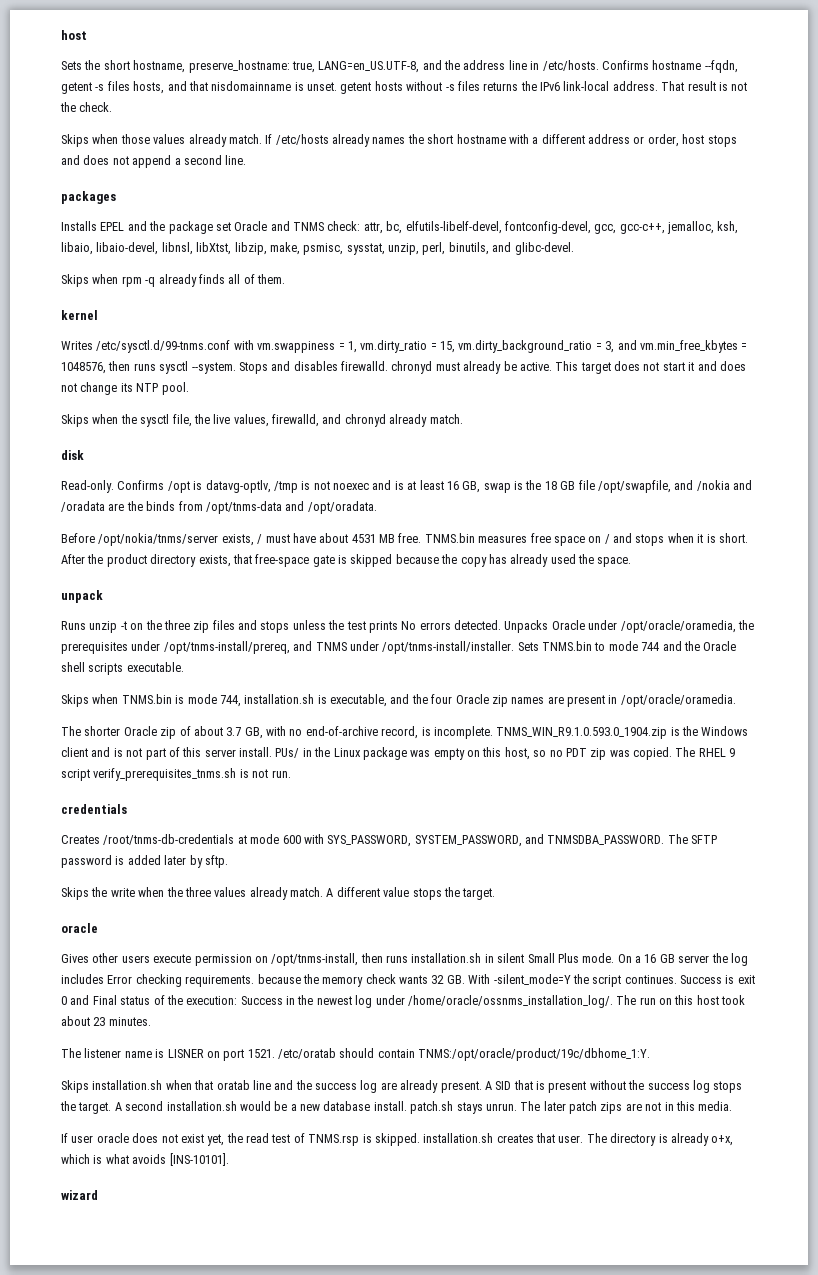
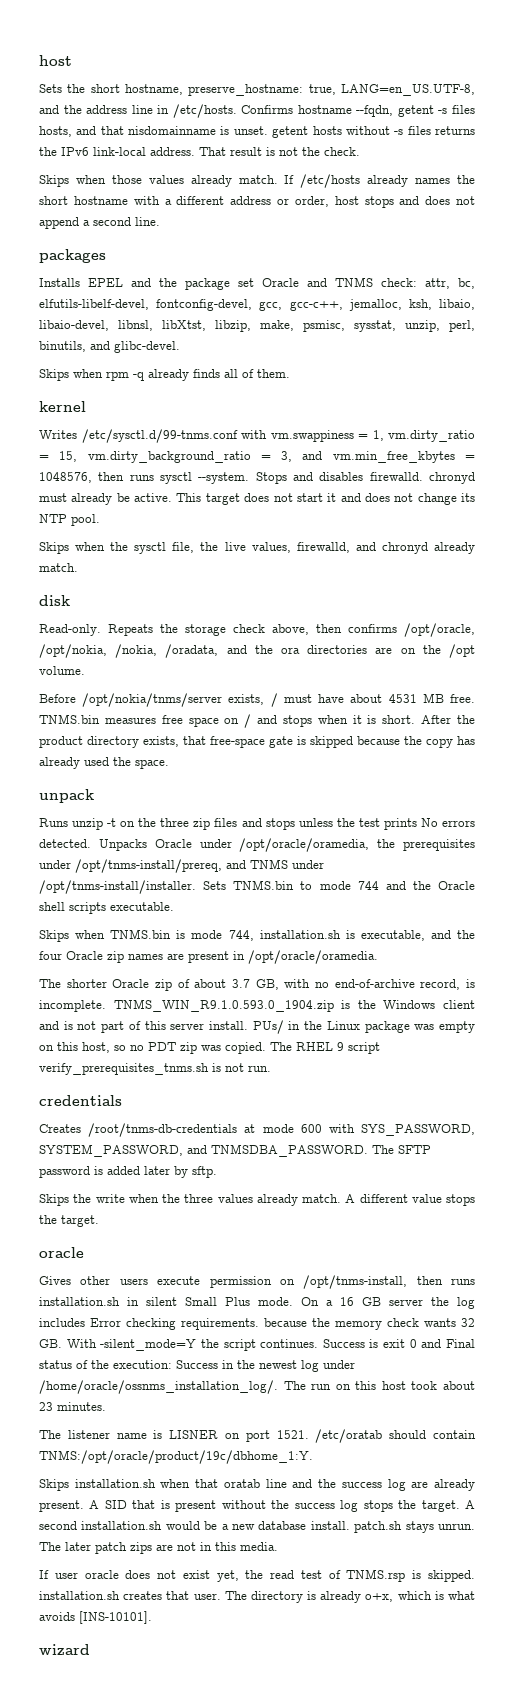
[117,480,752,493] [61,501,377,514] Confirms /opt is datavg-optlv, /tmp is not noexec and is at least 16 GB, swap is the 18 GB file /opt/swapfile, and /nokia and /oradata are the binds from /opt/tnms-data and /opt/oradata. -> [108,623,475,637] [39,644,475,658] [39,666,85,675] Repeats the storage check above, then confirms /opt/oracle, /opt/nokia, /nokia, /oradata, and the ora directories are on the /opt volume.

